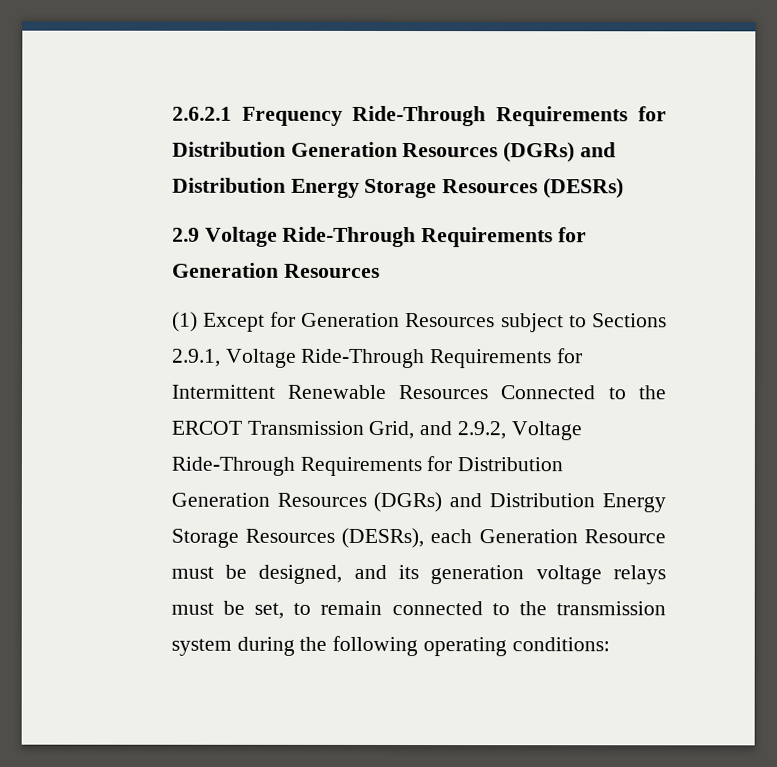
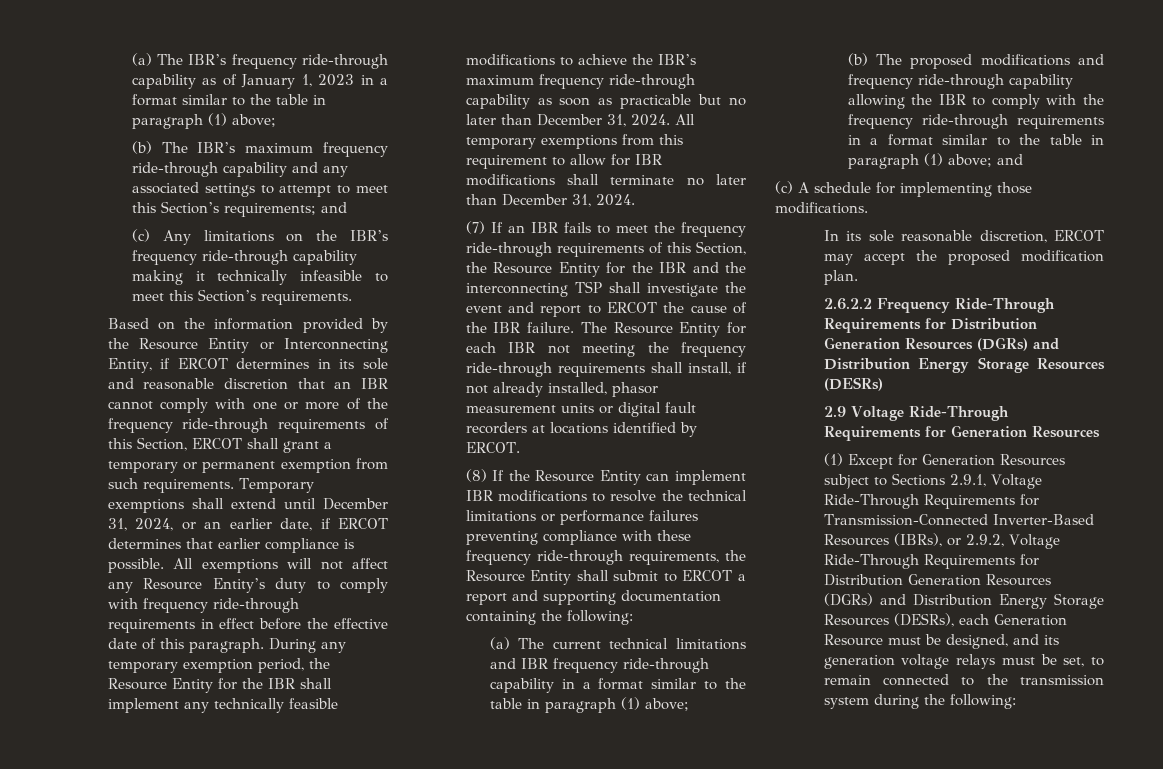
[171,106,232,121] 2.6.2.1 -> [131,53,388,69] [131,74,389,89] [131,94,326,106] [131,113,276,129] [131,141,388,157] [131,162,348,177] [131,182,388,197] [131,201,347,217] [131,229,388,245] [131,250,357,265] [131,270,388,285] [131,289,352,305] [107,318,388,333] [107,338,388,353] [107,358,389,373] [107,378,388,390] [107,398,389,413] [107,418,390,433] [107,437,332,453] [107,458,388,473] [107,478,314,493] [107,498,388,513] [107,518,388,531] [107,538,354,553] [107,558,389,573] [107,578,389,593] [107,598,299,613] [107,618,388,633] [107,638,346,653] [107,658,330,673] [107,678,332,693] [107,698,338,713] [465,54,696,66] [465,74,695,89] [465,94,746,109] [465,114,695,127] [465,134,683,149] [465,154,662,169] [465,174,746,186] [465,194,635,207] [465,221,746,237] [465,241,746,257] [465,262,746,277] [465,281,746,297] [465,302,747,317] [465,322,746,337] [465,342,746,357] [465,362,747,377] [465,382,658,397] [465,402,696,417] [465,422,697,437] [465,442,520,453] [465,469,746,485] [465,490,747,502] [465,510,698,525] [465,530,691,545] [465,550,746,565] [465,570,746,585] [465,590,721,605] [465,610,633,625] [489,637,746,650] [489,658,709,673] [489,678,746,693] [489,697,689,713] [847,53,1104,69] [847,74,1073,89] [847,94,1104,109] [847,114,1104,129] [847,134,1104,146] [847,153,1023,169] [775,181,1032,197] [775,202,868,214] [823,230,1104,243] [823,250,1104,265] [823,270,858,285] [823,298,872,310] (a) The IBR’s frequency ride-through capability as of January 1, 2023 in a format similar to the table in paragraph (1) above; // (b) The IBR’s maximum frequency ride-through capability and any associated settings to attempt to meet this Section’s requirements; and // (c) Any limitations on the IBR’s frequency ride-through capability making it technically infeasible to meet this Section’s requirements. // Based on the information provided by the Resource Entity or Interconnecting Entity, if ERCOT determines in its sole and reasonable discretion that an IBR cannot comply with one or more of the frequency ride-through requirements of this Section, ERCOT shall grant a temporary or permanent exemption from such requirements. Temporary exemptions shall extend until December 31, 2024, or an earlier date, if ERCOT determines that earlier compliance is possible. All exemptions will not affect any Resource Entity’s duty to comply with frequency ride-through requirements in effect before the effective date of this paragraph. During any temporary exemption period, the Resource Entity for the IBR shall implement any technically feasible modifications to achieve the IBR’s maximum frequency ride-through capability as soon as practicable but no later than December 31, 2024. All temporary exemptions from this requirement to allow for IBR modifications shall terminate no later than December 31, 2024. // (7) If an IBR fails to meet the frequency ride-through requirements of this Section, the Resource Entity for the IBR and the interconnecting TSP shall investigate the event and report to ERCOT the cause of the IBR failure. The Resource Entity for each IBR not meeting the frequency ride-through requirements shall install, if not already installed, phasor measurement units or digital fault recorders at locations identified by ERCOT. // (8) If the Resource Entity can implement IBR modifications to resolve the technical limitations or performance failures preventing compliance with these frequency ride-through requirements, the Resource Entity shall submit to ERCOT a report and supporting documentation containing the following: // (a) The current technical limitations and IBR frequency ride-through capability in a format similar to the table in paragraph (1) above; // (b) The proposed modifications and frequency ride-through capability allowing the IBR to comply with the frequency ride-through requirements in a format similar to the table in paragraph (1) above; and // (c) A schedule for implementing those modifications. // In its sole reasonable discretion, ERCOT may accept the proposed modification plan. // 2.6.2.2
[170,384,666,400] [170,420,453,440] Intermittent Renewable Resources Connected to the ERCOT Transmission Grid, and -> [823,514,1094,526] [823,533,961,547] Transmission-Connected Inverter-Based Resources (IBRs), or
[332,635,610,657] following operating conditions: -> [949,694,1016,709] following:

